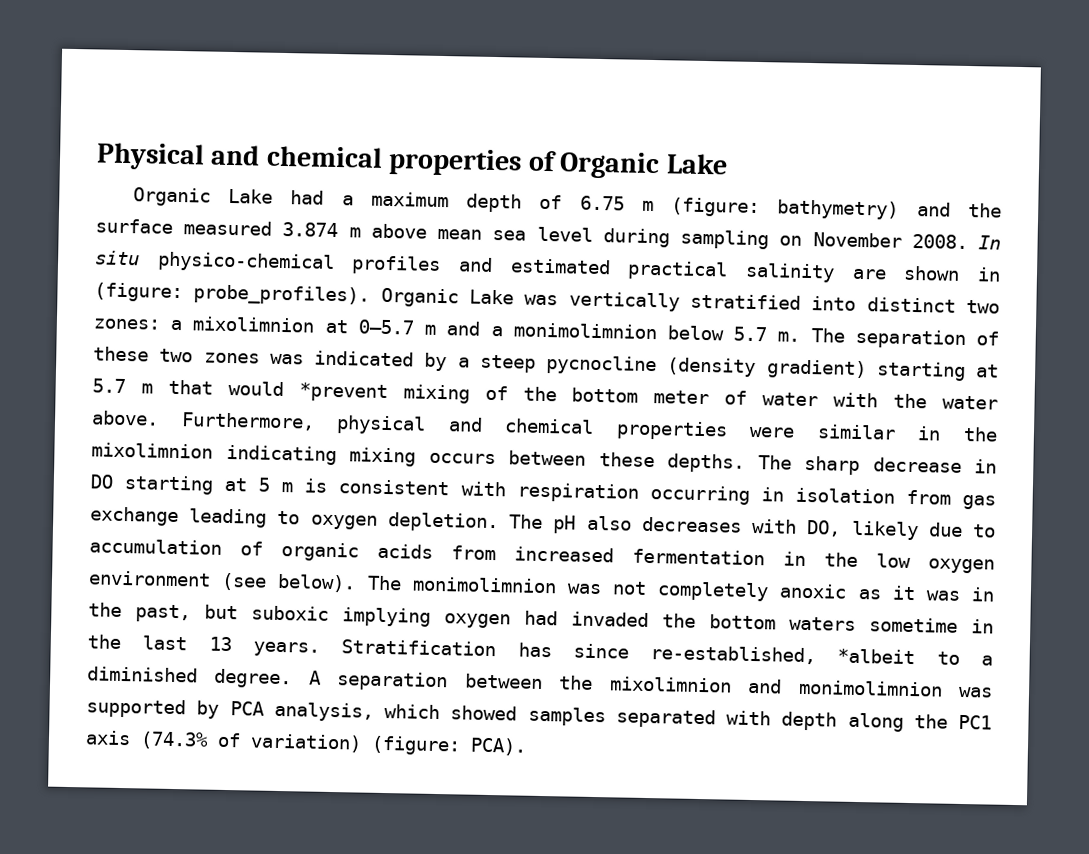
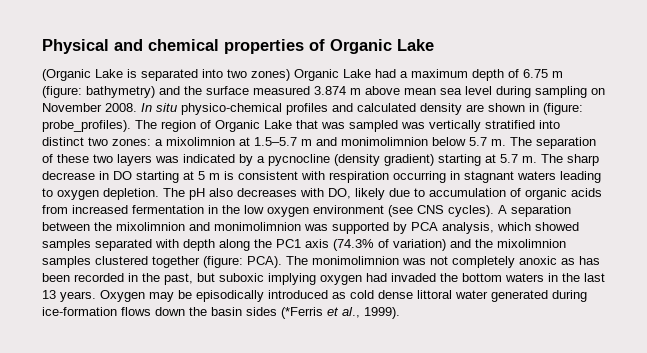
(728, 164) none -> [42,69,290,81] (Organic Lake is separated into two zones)
[509,258,835,283] estimated practical salinity -> [357,103,462,115] calculated density
[380,287,514,308] Organic Lake -> [135,120,398,132] The region of Organic Lake that was sampled
[357,319,415,335] 0–5.7 -> [254,137,297,146] 1.5–5.7
[490,325,503,337] a -> (337, 141) none
[203,352,260,364] zones -> [117,154,152,166] layers
[479,354,536,373] steep -> (265, 159) none
[140,379,999,410] [91,410,998,442] [91,442,745,473] m that would *prevent mixing of the bottom meter of water with the water above. Furthermore, physical and chemical properties were similar in the mixolimnion indicating mixing occurs between these depths. -> [522,156,537,163] m.
[794,487,997,510] [90,506,179,527] isolation from gas exchange -> [464,171,556,183] stagnant waters
[277,573,995,602] [88,602,994,634] [87,634,993,666] [87,666,293,689] below). The monimolimnion was not completely anoxic as it was in the past, but suboxic implying oxygen had invaded the bottom waters sometime in the last 13 years. Stratification has since re-established, *albeit to a diminished degree. -> [417,205,494,217] CNS cycles).
[371,735,527,756] (figure: PCA). -> [450,239,566,248] [42,256,600,268] [42,273,605,285] [42,290,587,302] [42,307,400,319] and the mixolimnion samples clustered together (figure: PCA). The monimolimnion was not completely anoxic as has been recorded in the past, but suboxic implying oxygen had invaded the bottom waters in the last 13 years. Oxygen may be episodically introduced as cold dense littoral water generated during ice-formation flows down the basin sides (*Ferris et al., 1999).

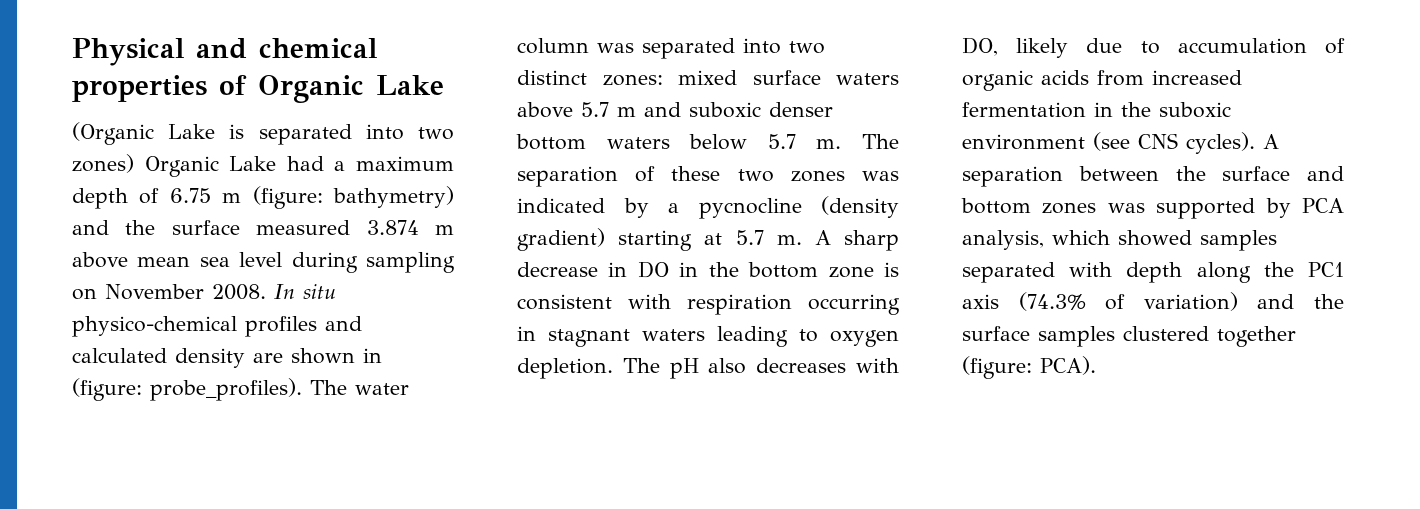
[161,120,560,132] [42,137,428,146] region of Organic Lake that was sampled was vertically stratified into distinct two zones: a mixolimnion at 1.5–5.7 m and monimolimnion -> [355,383,409,395] [517,38,825,59] [517,70,899,86] [517,102,833,118] [516,134,670,150] water column was separated into two distinct zones: mixed surface waters above 5.7 m and suboxic denser bottom waters
[117,154,152,166] layers -> [790,170,845,182] zones
[541,154,563,163] The -> [814,230,831,245] A
[136,171,220,183] starting at 5 m -> [679,262,874,278] in the bottom zone
[244,205,309,217] low oxygen -> [1159,102,1231,118] suboxic
[116,222,301,231] mixolimnion and monimolimnion -> [1222,166,1344,181] [961,198,1097,214] surface and bottom zones
[497,239,566,248] mixolimnion -> [962,326,1030,341] surface
[286,256,600,268] [42,273,605,285] [42,290,587,302] [42,307,400,319] The monimolimnion was not completely anoxic as has been recorded in the past, but suboxic implying oxygen had invaded the bottom waters in the last 13 years. Oxygen may be episodically introduced as cold dense littoral water generated during ice-formation flows down the basin sides (*Ferris et al., 1999). -> (1096, 365) none

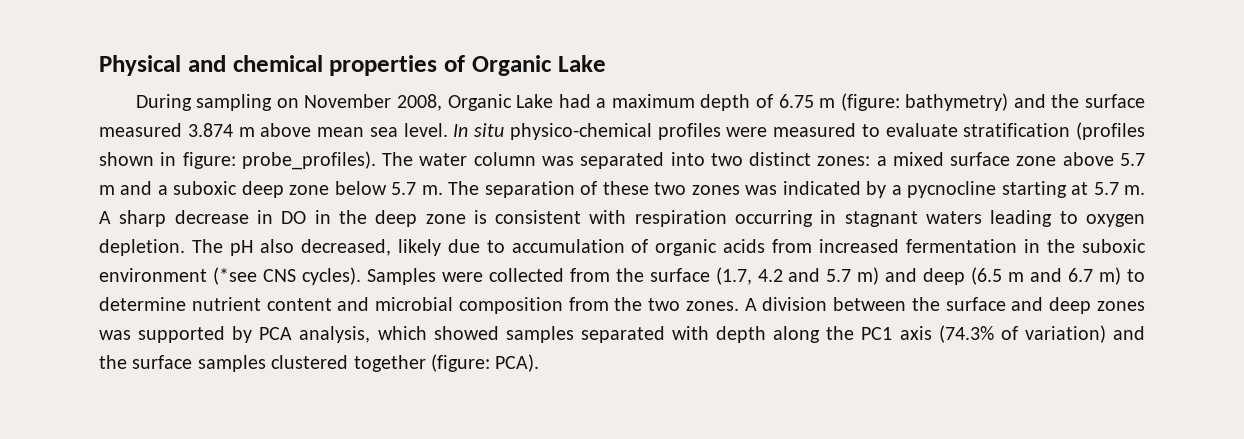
[72,122,454,145] [72,154,134,173] (Organic Lake is separated into two zones) -> [135,94,443,111] During sampling on November 2008,
[239,252,455,273] [72,284,336,300] [72,316,362,337] [72,348,283,368] level during sampling on November 2008. In situ physico-chemical profiles and calculated density are -> [403,122,1145,140] level. In situ physico-chemical profiles were measured to evaluate stratification (profiles
[72,378,142,401] (figure: -> [182,152,236,169] figure:
(663, 80) none -> [876,156,887,166] a
[836,73,899,85] waters -> [1016,156,1057,166] zone
[689,102,833,118] [516,134,670,150] suboxic denser bottom waters -> [157,181,330,198] a suboxic deep zone
[821,196,899,218] [517,228,605,251] (density gradient) -> (997, 189) none
[748,262,819,278] bottom -> [375,210,418,227] deep
[756,358,899,373] [962,37,998,56] decreases with DO, -> [300,239,391,256] decreased,
[1093,132,1130,151] (see -> [212,267,257,285] (*see
[1263,134,1279,149] [962,166,1063,187] A separation -> [366,267,1146,285] [99,297,828,314] Samples were collected from the surface (1.7, 4.2 and 5.7 m) and deep (6.5 m and 6.7 m) to determine nutrient content and microbial composition from the two zones. A division
[961,198,1031,214] bottom -> [1049,297,1092,314] deep

